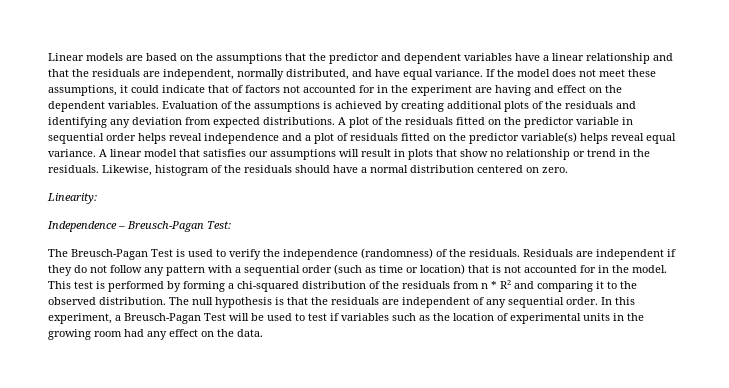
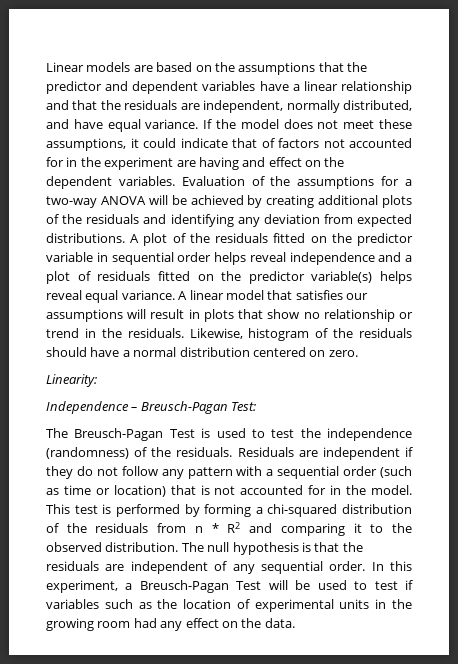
[323,101,332,109] is -> [381,176,412,186] [46,195,187,208] for a two-way ANOVA will be
[229,249,261,260] verify -> [271,429,295,438] test

